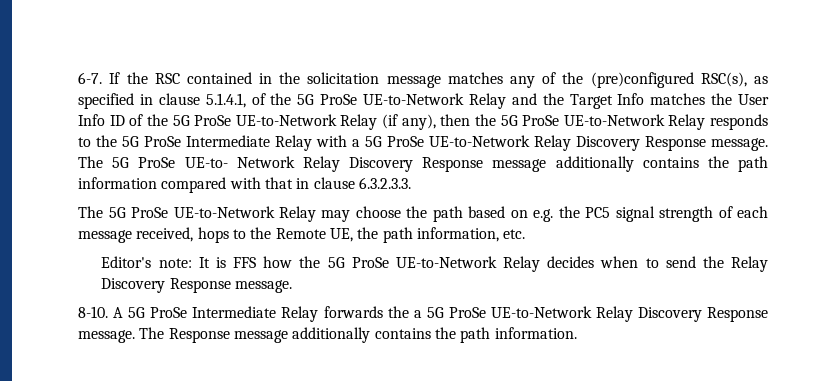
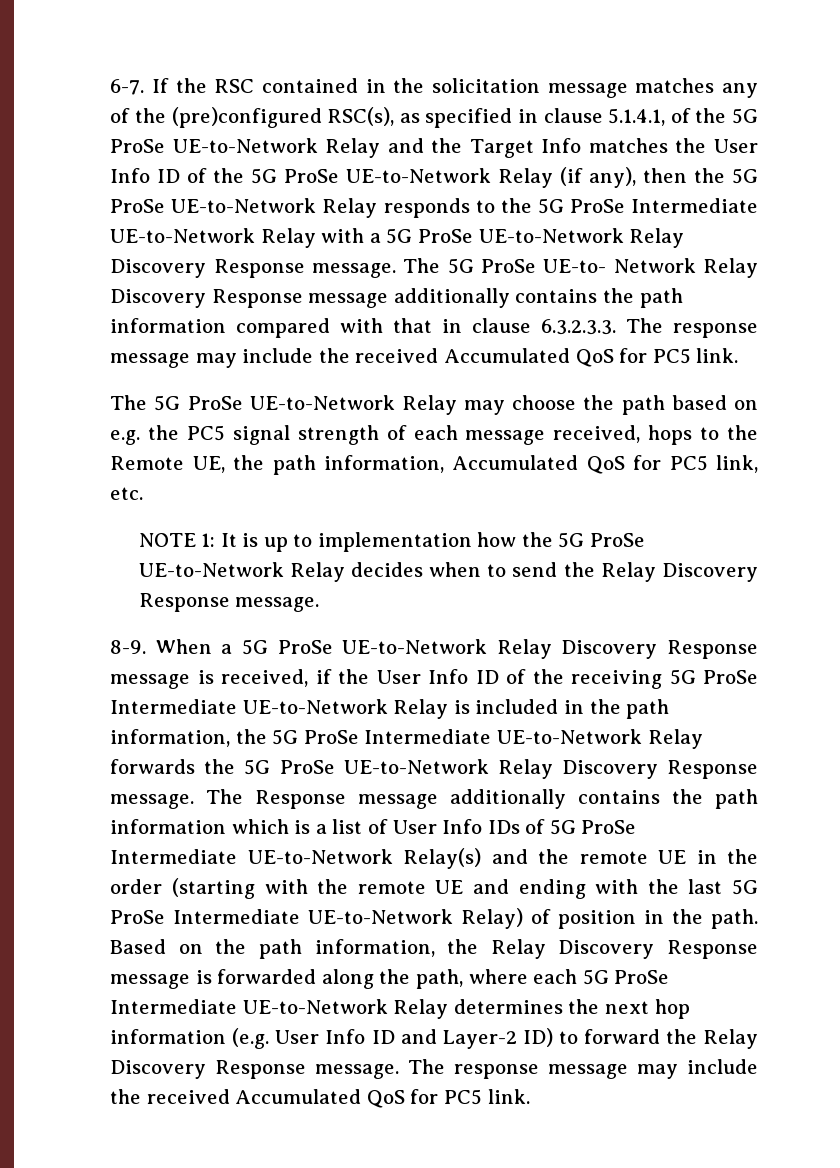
(271, 141) none -> [110,228,256,243] UE-to-Network
(412, 183) none -> [626,318,758,338] [110,348,739,368] The response message may include the received Accumulated QoS for PC5 link.
[503,229,526,239] [101,256,256,268] etc. // Editor's note: It is FFS -> [452,455,758,474] [110,487,144,500] [138,532,472,552] Accumulated QoS for PC5 link, etc. // NOTE 1: It is up to implementation
[78,306,277,318] 8-10. A 5G ProSe Intermediate -> [110,639,758,659] [110,669,758,689] [110,699,670,719] [110,729,642,747] 8-9. When a 5G ProSe UE-to-Network Relay Discovery Response message is received, if the User Info ID of the receiving 5G ProSe Intermediate UE-to-Network Relay is included in the path information, the 5G ProSe Intermediate UE-to-Network
[413,310,422,318] a -> (236, 766) none
[494,327,577,339] information. -> [110,819,637,835] [110,848,759,869] [110,878,759,899] [110,908,759,929] [110,939,759,959] [110,969,670,989] [110,999,690,1019] [110,1028,758,1049] [110,1059,758,1079] [110,1089,530,1108] information which is a list of User Info IDs of 5G ProSe Intermediate UE-to-Network Relay(s) and the remote UE in the order (starting with the remote UE and ending with the last 5G ProSe Intermediate UE-to-Network Relay) of position in the path. Based on the path information, the Relay Discovery Response message is forwarded along the path, where each 5G ProSe Intermediate UE-to-Network Relay determines the next hop information (e.g. User Info ID and Layer-2 ID) to forward the Relay Discovery Response message. The response message may include the received Accumulated QoS for PC5 link.

